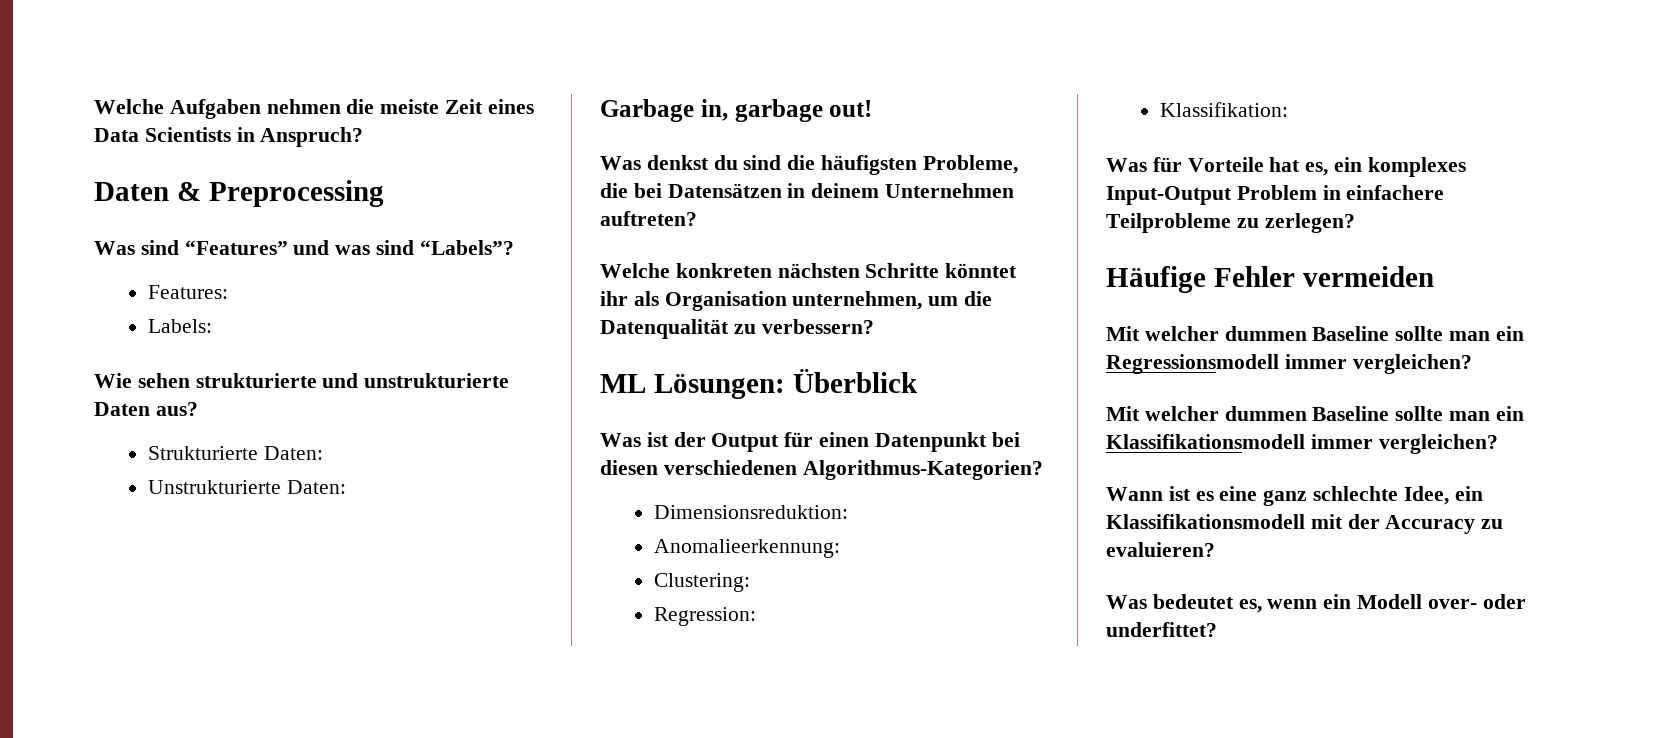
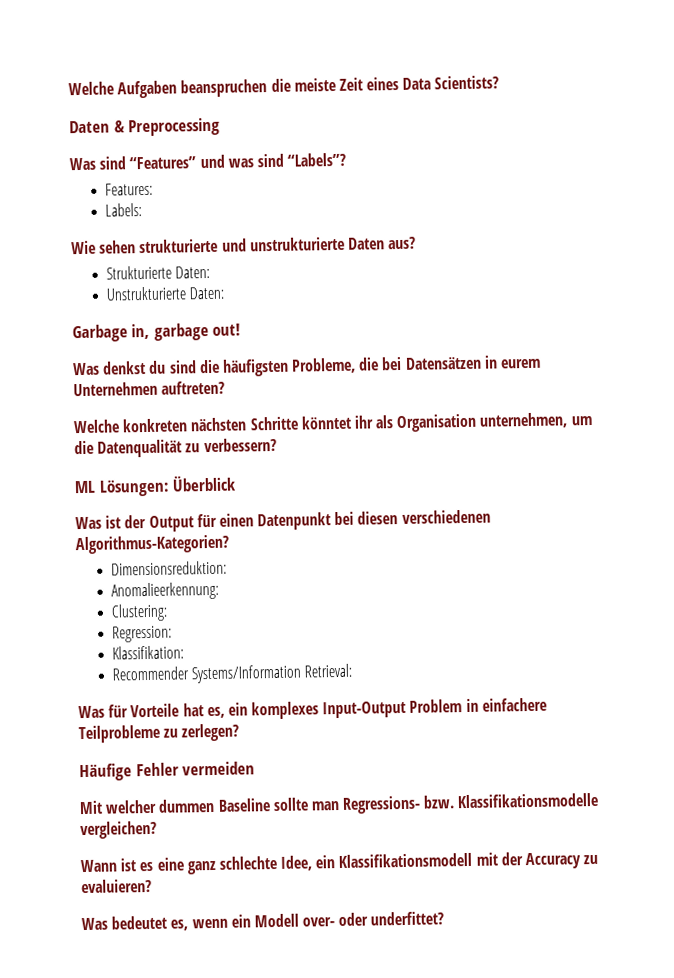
[266,99,341,114] nehmen -> [180,79,268,98] beanspruchen
[144,127,364,147] Scientists in Anspruch? -> [434,75,500,90] Scientists?
[811,183,880,198] deinem -> [500,358,542,369] eurem
(1288, 109) none -> [111,663,353,684] // Recommender Systems/Information Retrieval:
[1495,326,1524,341] [1106,354,1472,374] [1106,406,1524,421] [1106,434,1373,449] ein Regressionsmodell immer vergleichen? // Mit welcher dummen Baseline sollte man ein Klassifikationsmodell immer -> [342,792,600,814] Regressions- bzw. Klassifikationsmodelle

